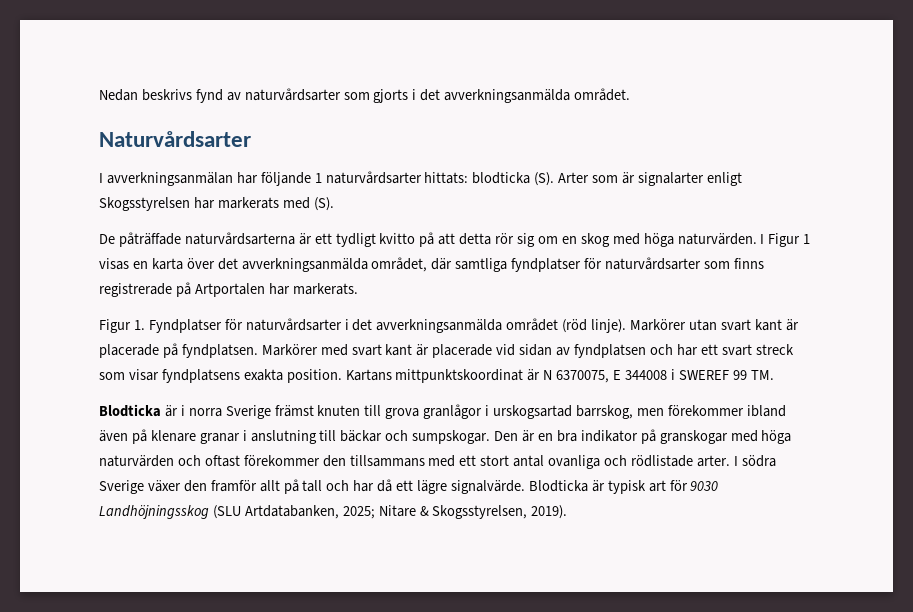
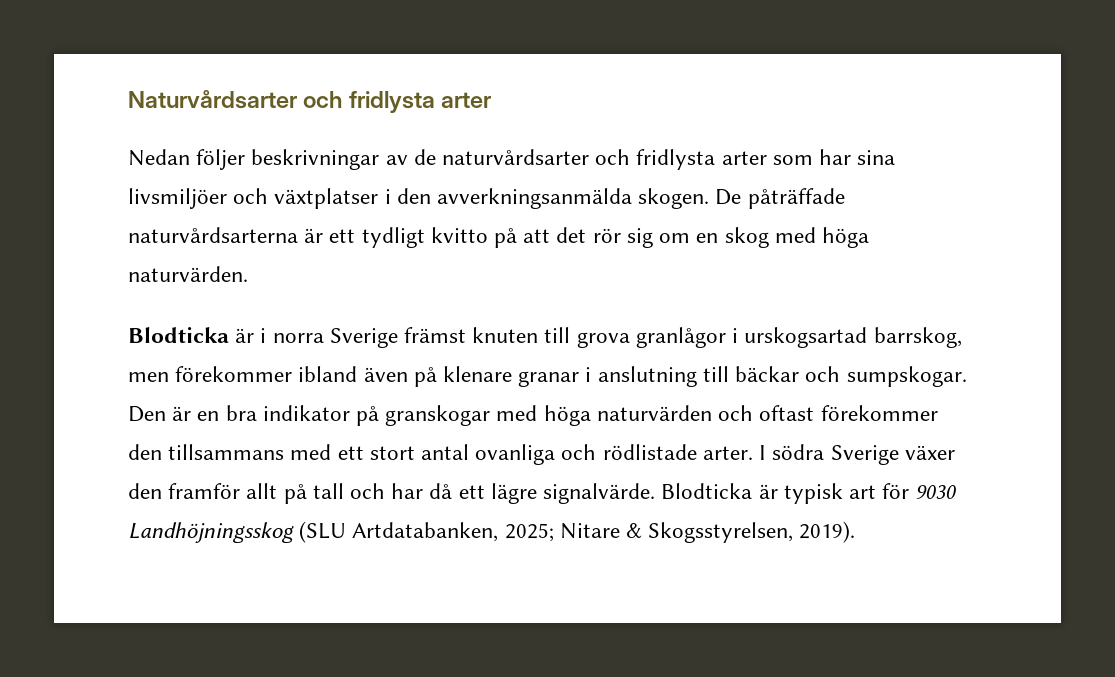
[99,88,631,103] [99,131,251,147] [99,171,742,186] [99,197,334,211] Nedan beskrivs fynd av naturvårdsarter som gjorts i det avverkningsanmälda området. // Naturvårdsarter // I avverkningsanmälan har följande 1 naturvårdsarter hittats: blodticka (S). Arter som är signalarter enligt Skogsstyrelsen har markerats med (S). // -> [128,90,492,113] [128,149,896,170] [128,188,710,209] Naturvårdsarter och fridlysta arter // Nedan följer beskrivningar av de naturvårdsarter och fridlysta arter som har sina livsmiljöer och växtplatser i den avverkningsanmälda skogen.
[459,233,492,245] detta -> [556,227,587,243] det
[760,233,811,247] [99,257,764,272] [99,282,358,297] [99,318,799,333] [99,343,794,358] [99,369,774,383] I Figur 1 visas en karta över det avverkningsanmälda området, där samtliga fyndplatser för naturvårdsarter som finns registrerade på Artportalen har markerats. // Figur 1. Fyndplatser för naturvårdsarter i det avverkningsanmälda området (röd linje). Markörer utan svart kant är placerade på fyndplatsen. Markörer med svart kant är placerade vid sidan av fyndplatsen och har ett svart streck som visar fyndplatsens exakta position. Kartans mittpunktskoordinat är N 6370075, E 344008 i SWEREF 99 TM. -> (248, 274) none

